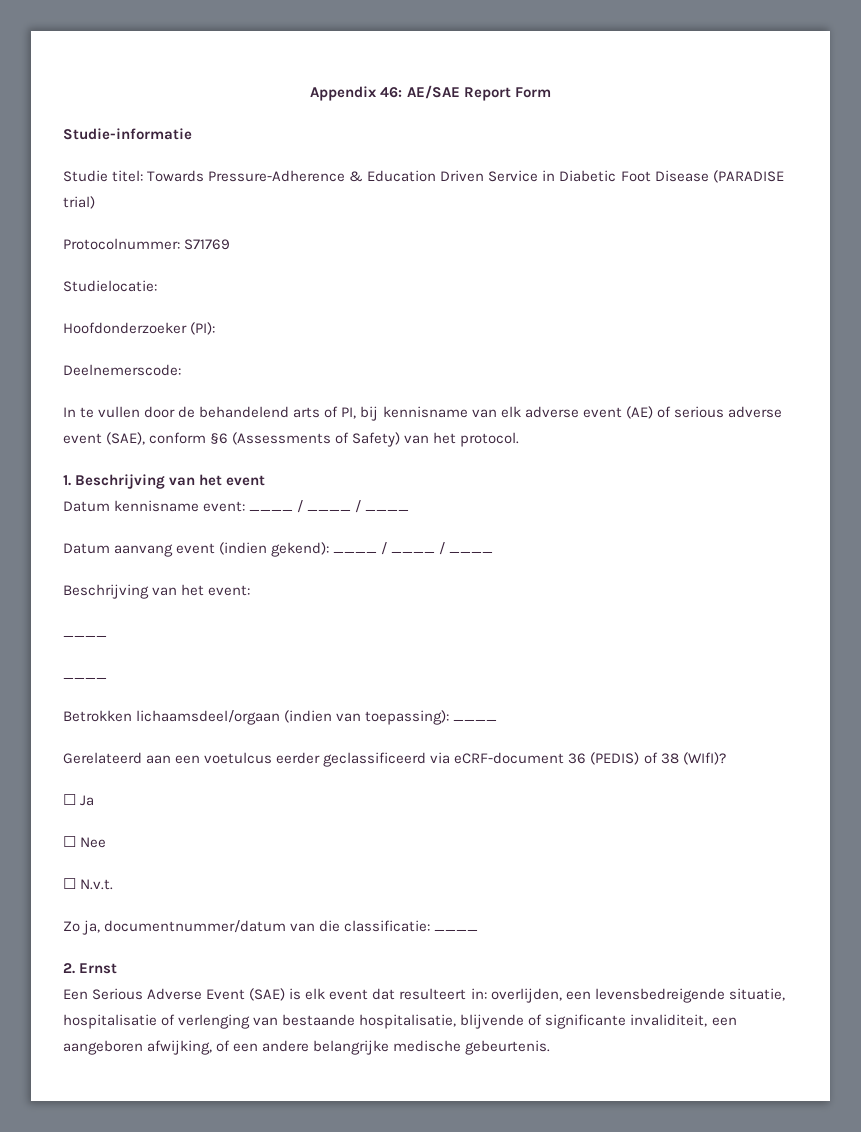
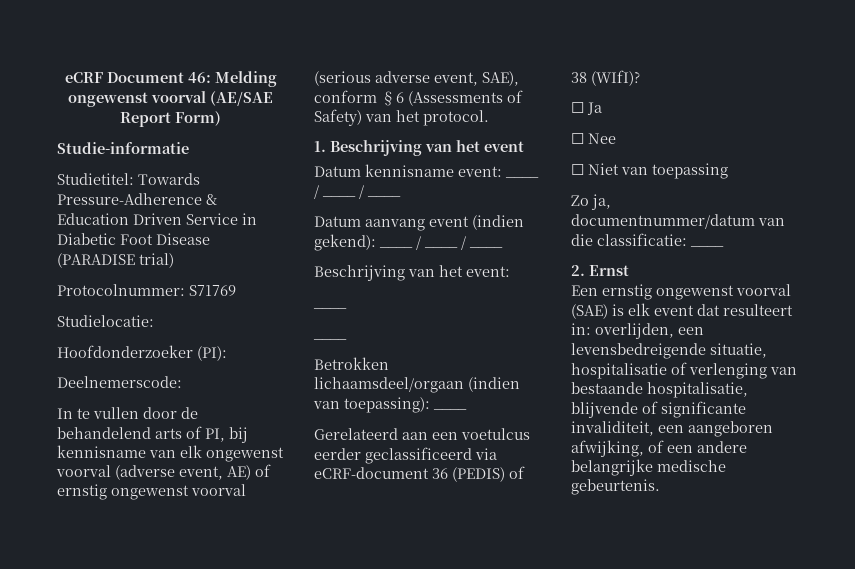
[310,85,551,101] Appendix 46: AE/SAE Report Form -> [64,71,277,87] [68,91,273,107] [120,111,221,127] eCRF Document 46: Melding ongewenst voorval (AE/SAE Report Form)
[63,170,144,182] Studie titel: -> [57,173,134,185] Studietitel:
[524,406,782,419] [63,432,146,445] adverse event (AE) of serious adverse event (SAE), -> [206,447,284,462] [56,464,271,480] [57,484,246,500] [314,71,519,86] ongewenst voorval (adverse event, AE) of ernstig ongewenst voorval (serious adverse event, SAE),
[80,879,114,890] N.v.t. -> [588,163,728,179] Niet van toepassing
[92,988,246,1000] Serious Adverse Event -> [602,284,791,300] ernstig ongewenst voorval

